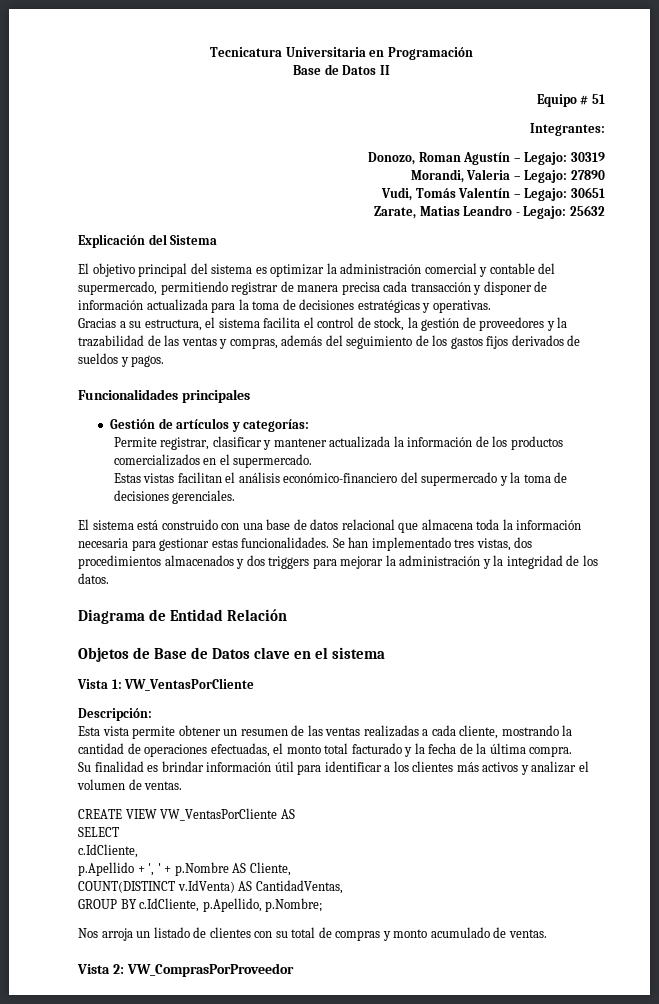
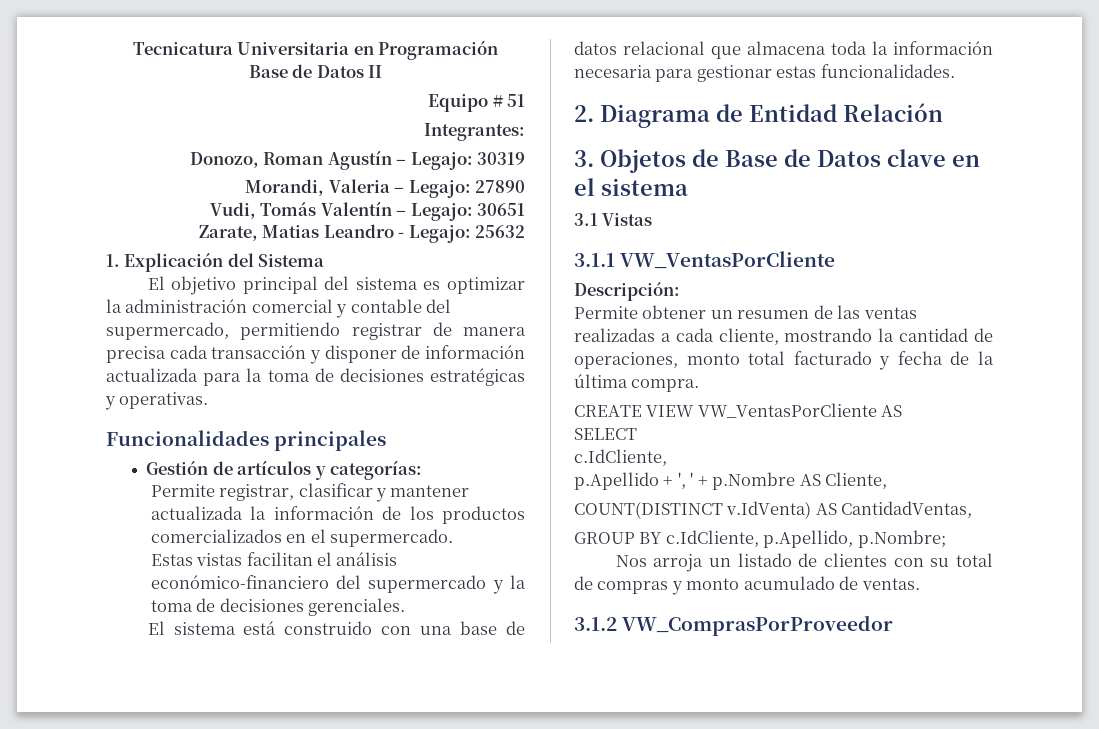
(605, 210) none -> [106,254,120,267] 1.
[78,317,568,331] [78,335,581,349] [78,353,165,367] // Gracias a su estructura, el sistema facilita el control de stock, la gestión de proveedores y la trazabilidad de las ventas y compras, además del seguimiento de los gastos fijos derivados de sueldos y pagos. -> (209, 400) none
[332,537,533,551] [78,555,598,569] [78,573,109,584] Se han implementado tres vistas, dos procedimientos almacenados y dos triggers para mejorar la administración y la integridad de los datos. // -> [574,105,594,122] // 2.
(288, 615) none -> [574,150,594,167] 3.
[77,679,122,689] Vista 1: -> [574,213,653,226] [574,253,615,267] 3.1 Vistas // 3.1.1
[78,726,176,739] Esta vista permite -> [574,306,638,319] Permite
[144,743,284,757] operaciones efectuadas, el -> [574,352,678,369] operaciones,
[414,743,425,754] la -> (891, 363) none
[78,761,589,775] [77,779,183,790] // Su finalidad es brindar información útil para identificar a los clientes más activos y analizar el volumen de ventas. -> (700, 385) none
[77,964,124,974] Vista 2: -> [574,617,617,631] 3.1.2

